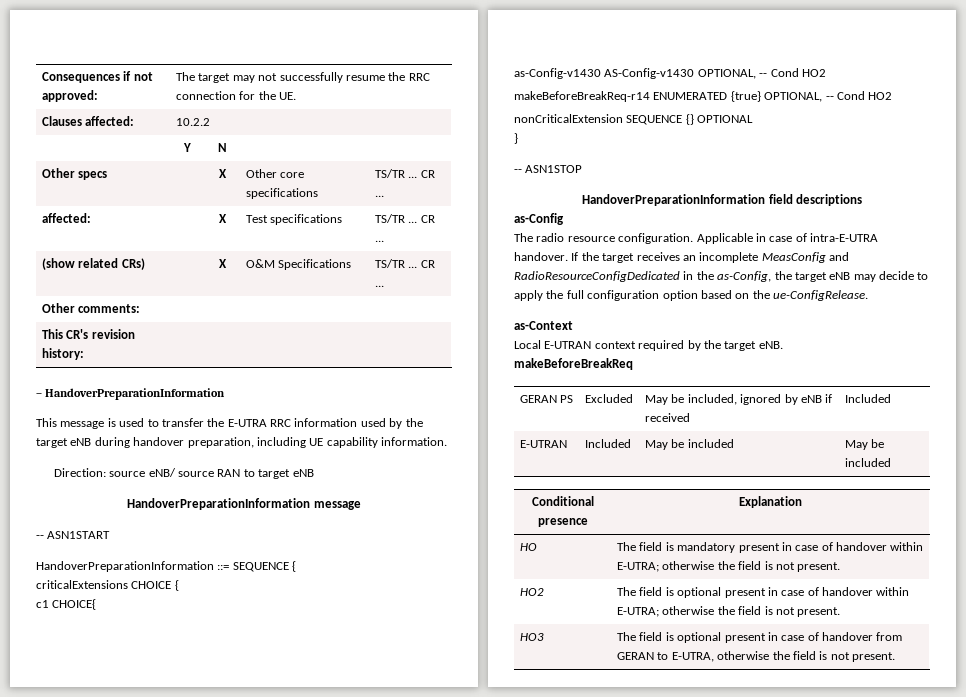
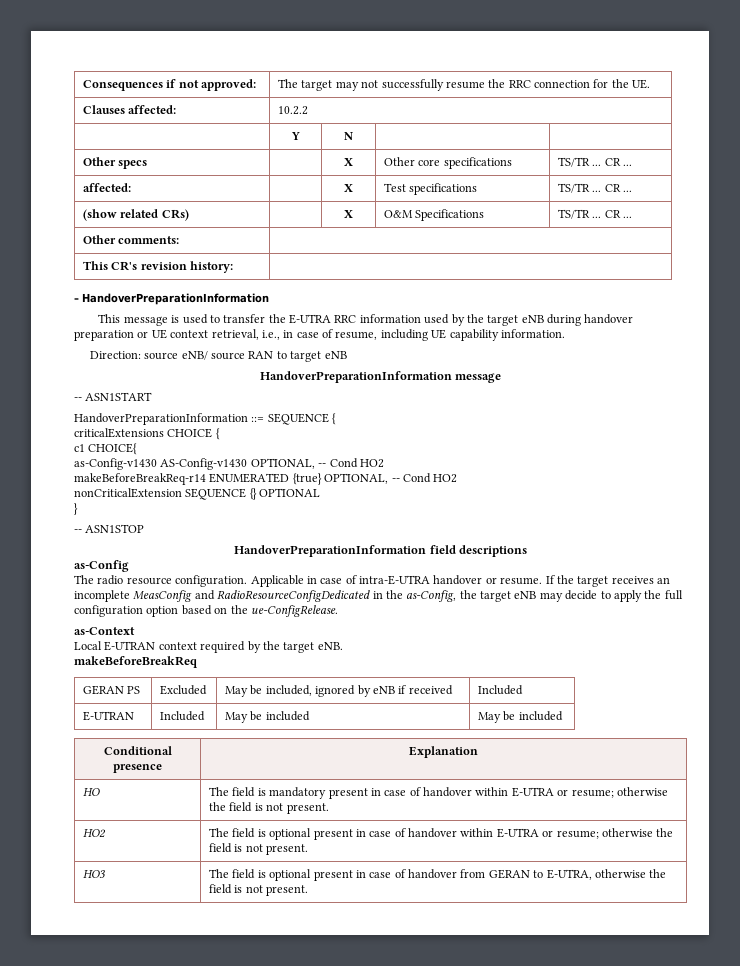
[187,437,254,448] preparation, -> [74,329,378,341] preparation or UE context retrieval, i.e., in case of resume,
[514,252,568,261] handover. -> [433,575,543,585] handover or resume.
[616,562,659,572] E-UTRA; -> [511,787,614,798] E-UTRA or resume;
[616,607,659,617] E-UTRA; -> [496,828,599,839] E-UTRA or resume;

